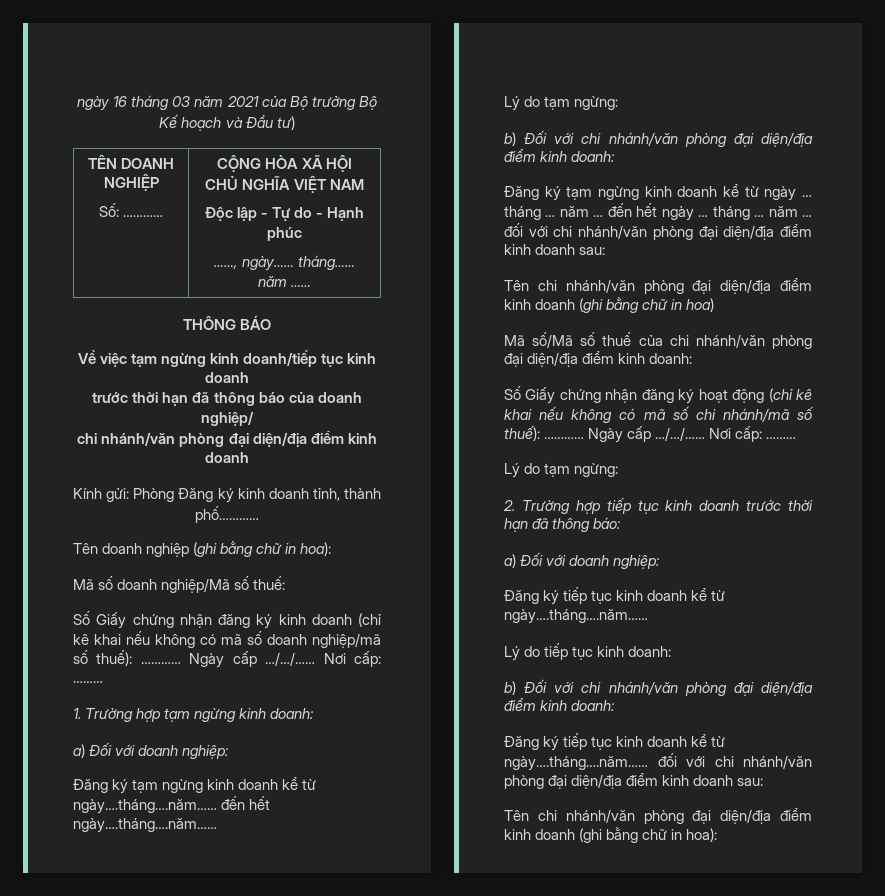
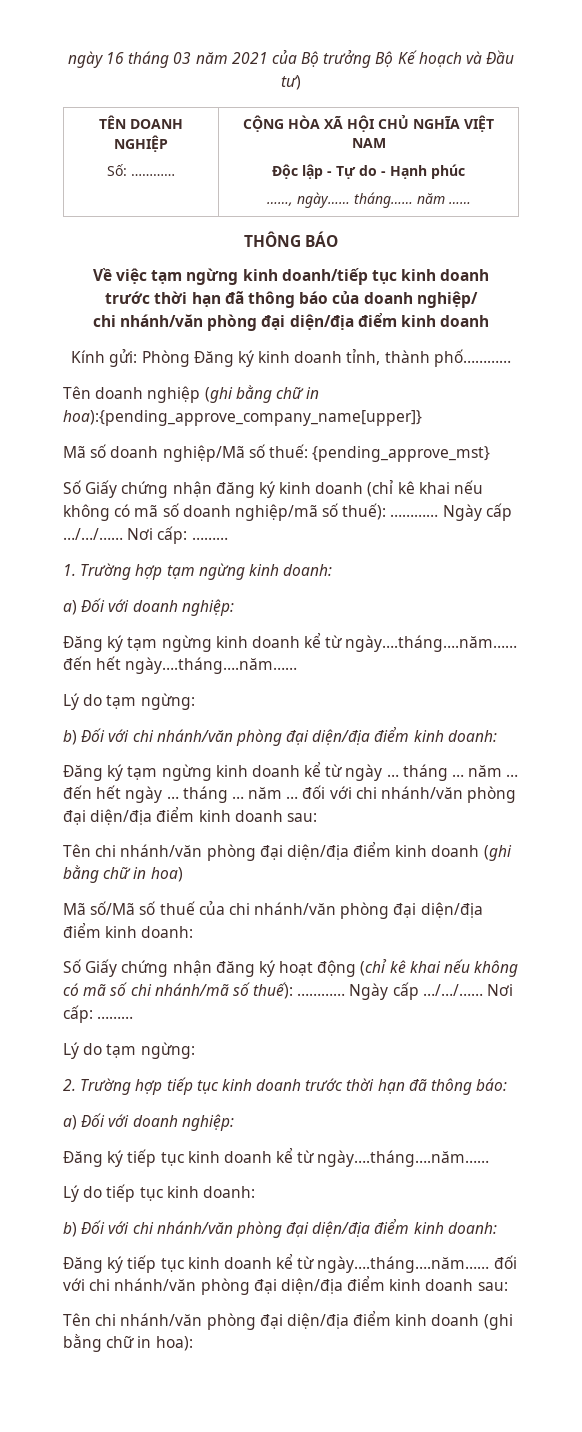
[300,542,332,556] hoa): -> [63,410,422,426] hoa):{pending_approve_company_name[upper]}
(286, 583) none -> [312,446,491,462] {pending_approve_mst}

